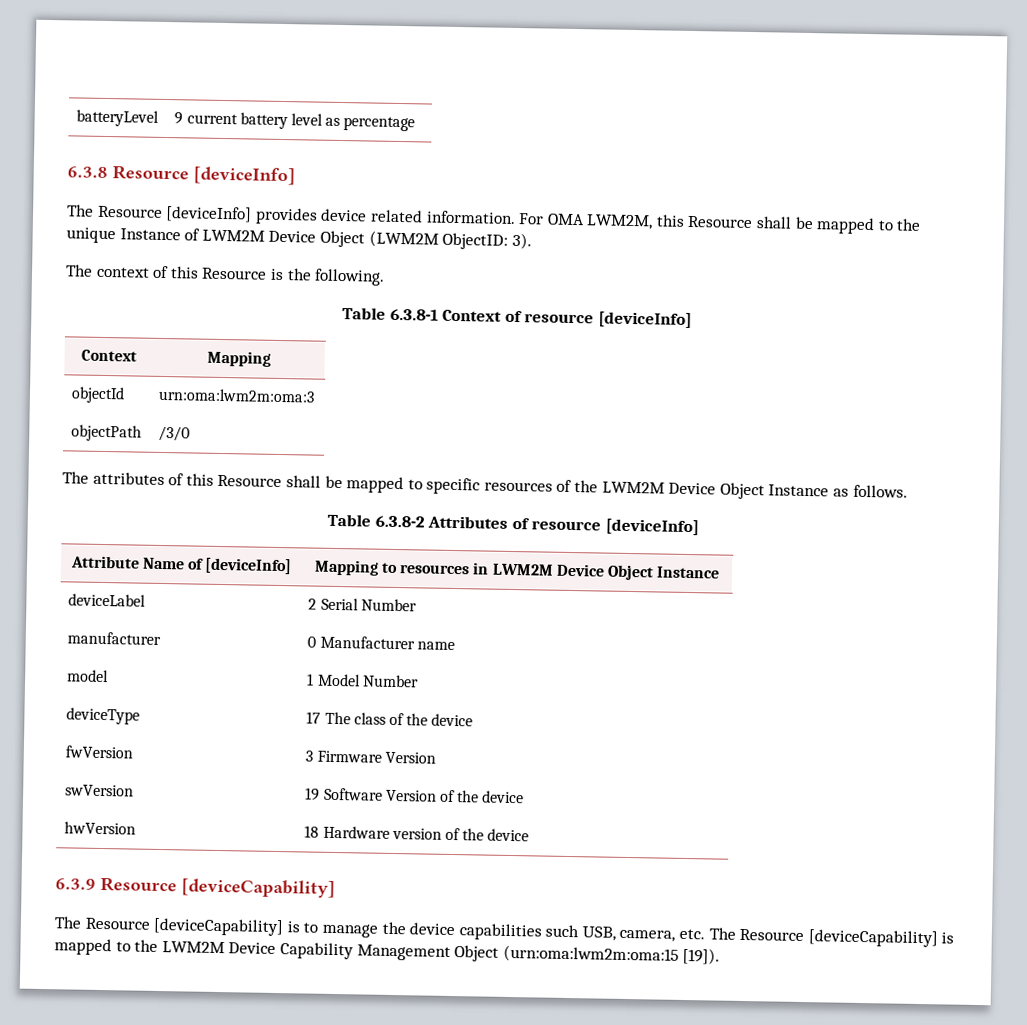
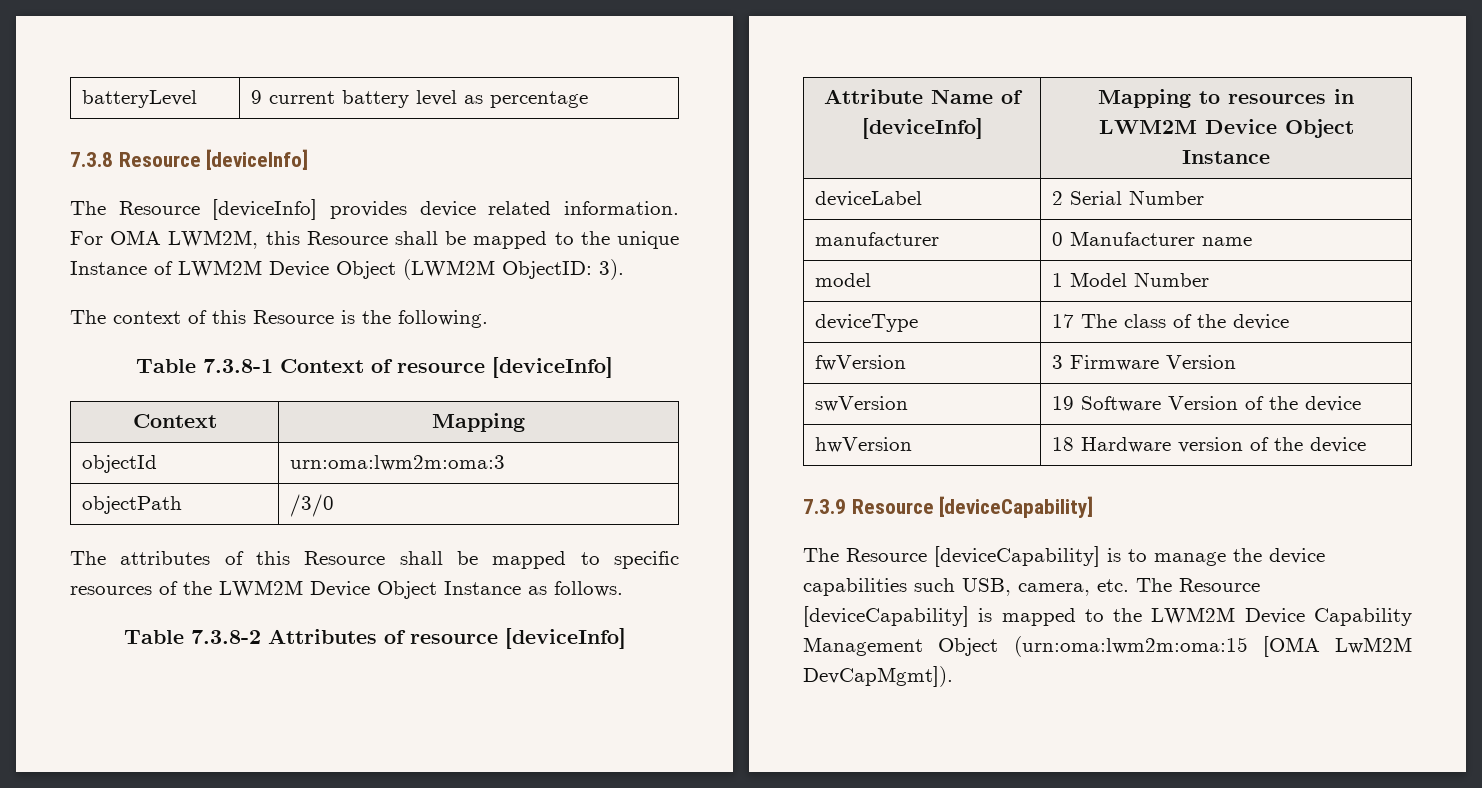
[67,166,108,179] 6.3.8 -> [70,152,113,167] 7.3.8
[389,308,439,321] 6.3.8-1 -> [203,359,273,373] 7.3.8-1
[374,515,425,528] 6.3.8-2 -> [190,630,261,644] 7.3.8-2
[55,878,96,890] 6.3.9 -> [803,499,846,514] 7.3.9
[682,947,721,965] [19]). -> [1262,636,1412,657] [803,666,953,687] [OMA LwM2M DevCapMgmt]).

